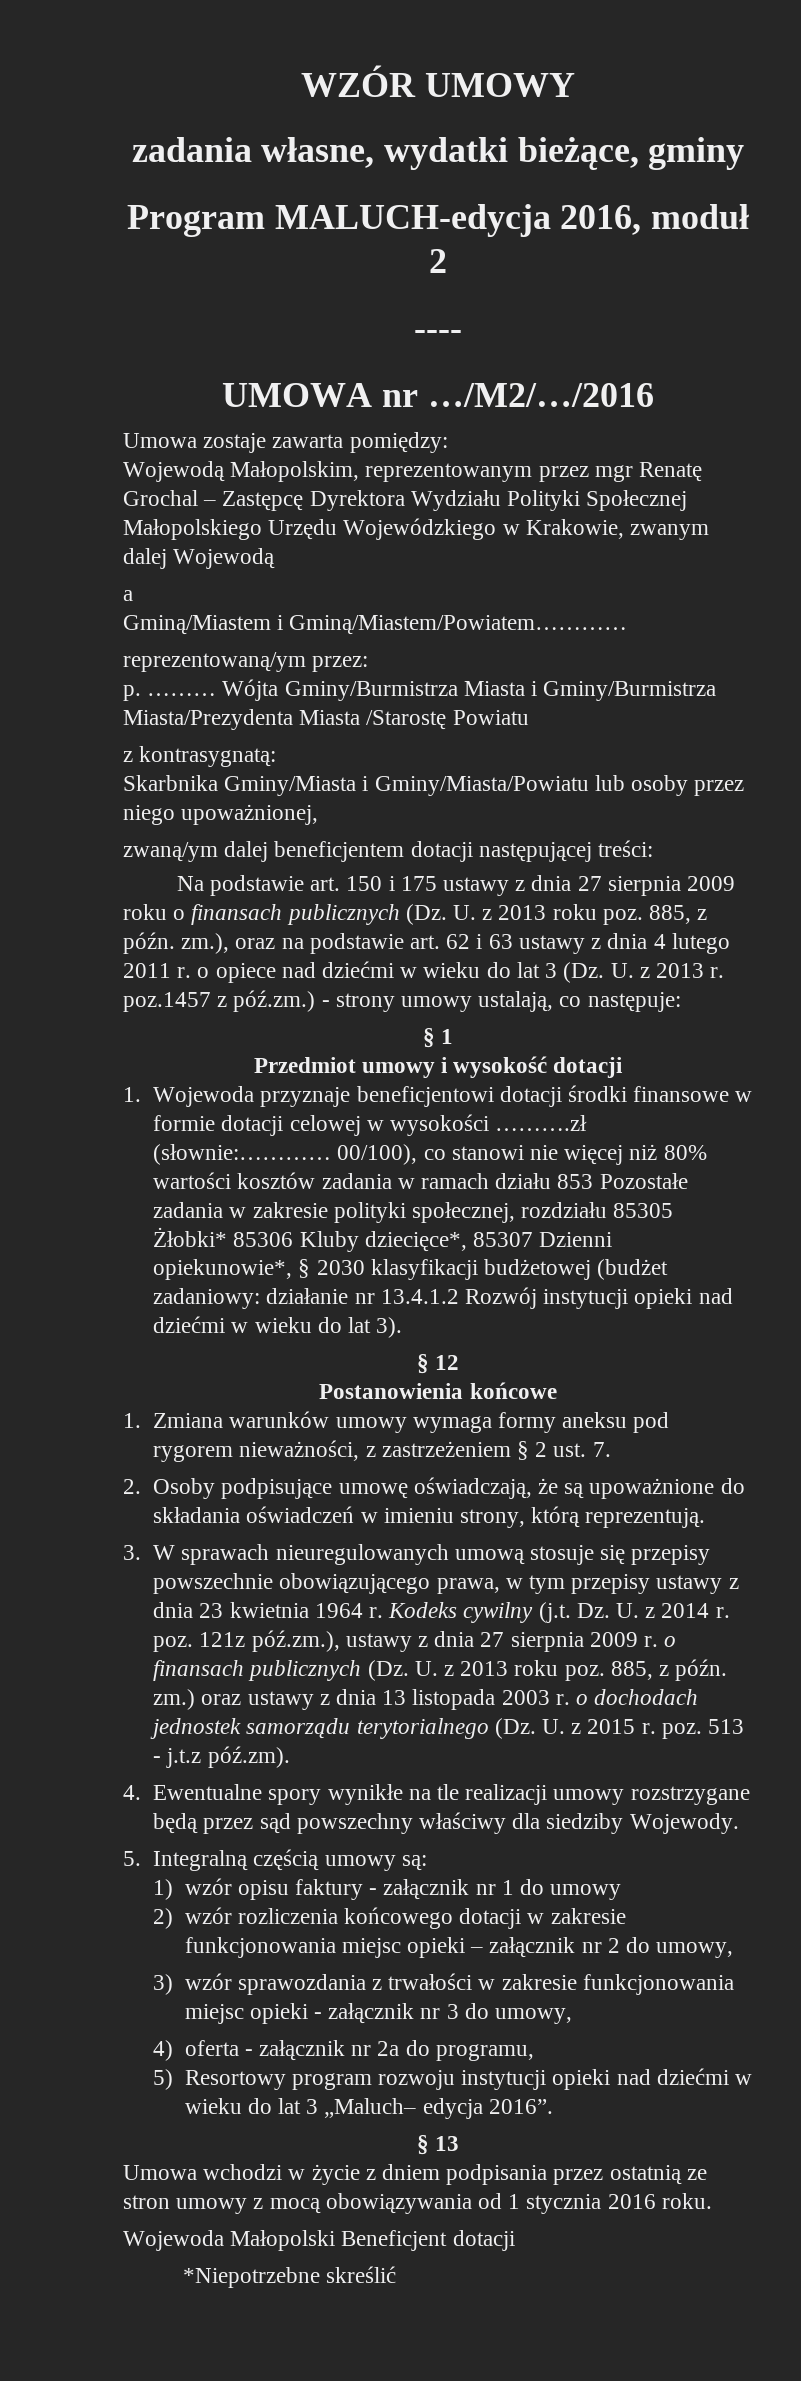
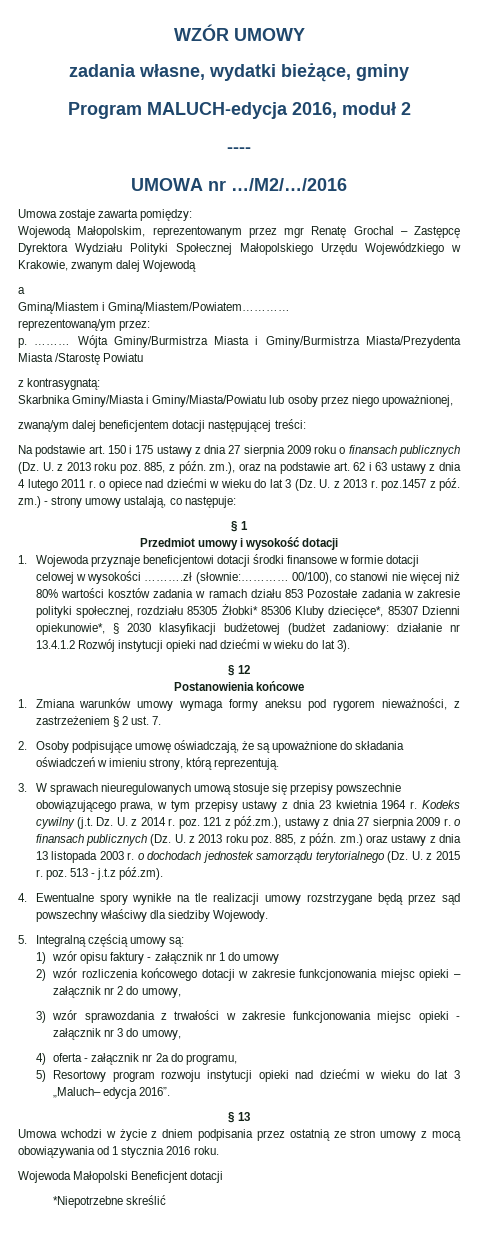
[233,990,316,1012] póź.zm.) -> [439,478,460,491] [18,496,41,508] póź. zm.)
[199,1632,246,1647] 121z -> [203,817,231,826] 121 z

